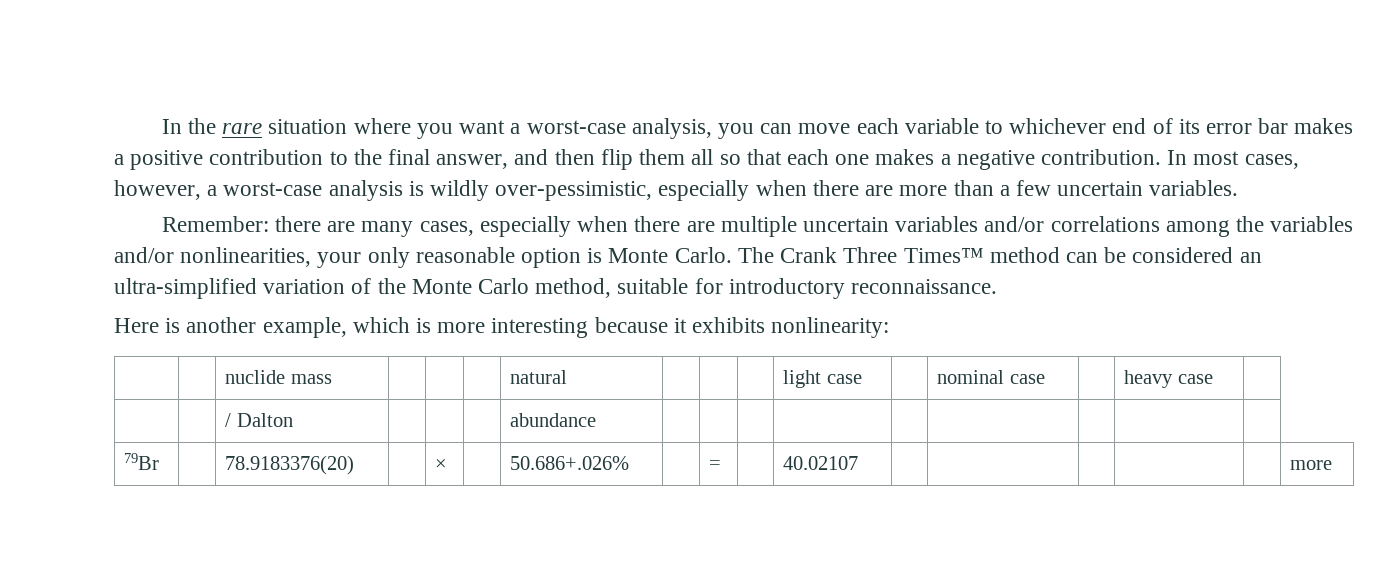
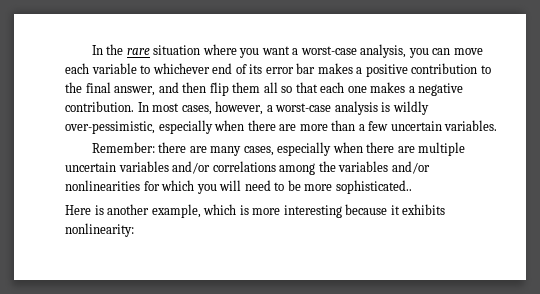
[180,247,1262,268] [114,278,998,299] nonlinearities, your only reasonable option is Monte Carlo. The Crank Three Times™ method can be considered an ultra-simplified variation of the Monte Carlo method, suitable for introductory reconnaissance. -> [65,180,412,194] nonlinearities for which you will need to be more sophisticated..
[225,370,332,384] [510,370,568,384] [783,370,862,388] [937,370,1045,384] [1124,370,1213,388] [225,413,293,427] [510,413,597,427] [124,453,160,470] [225,455,355,475] [435,459,448,470] [510,456,630,470] [709,460,722,470] [783,456,859,470] [1290,460,1333,470] // | | nuclide mass | | | | natural | | | | light case | | nominal case | | heavy case | // | | / Dalton | | | | abundance | | | | | | | | | // 79Br | | 78.9183376(20) | | × | | 50.686+.026% | | = | | 40.02107 | | | | | | more -> (134, 230) none

